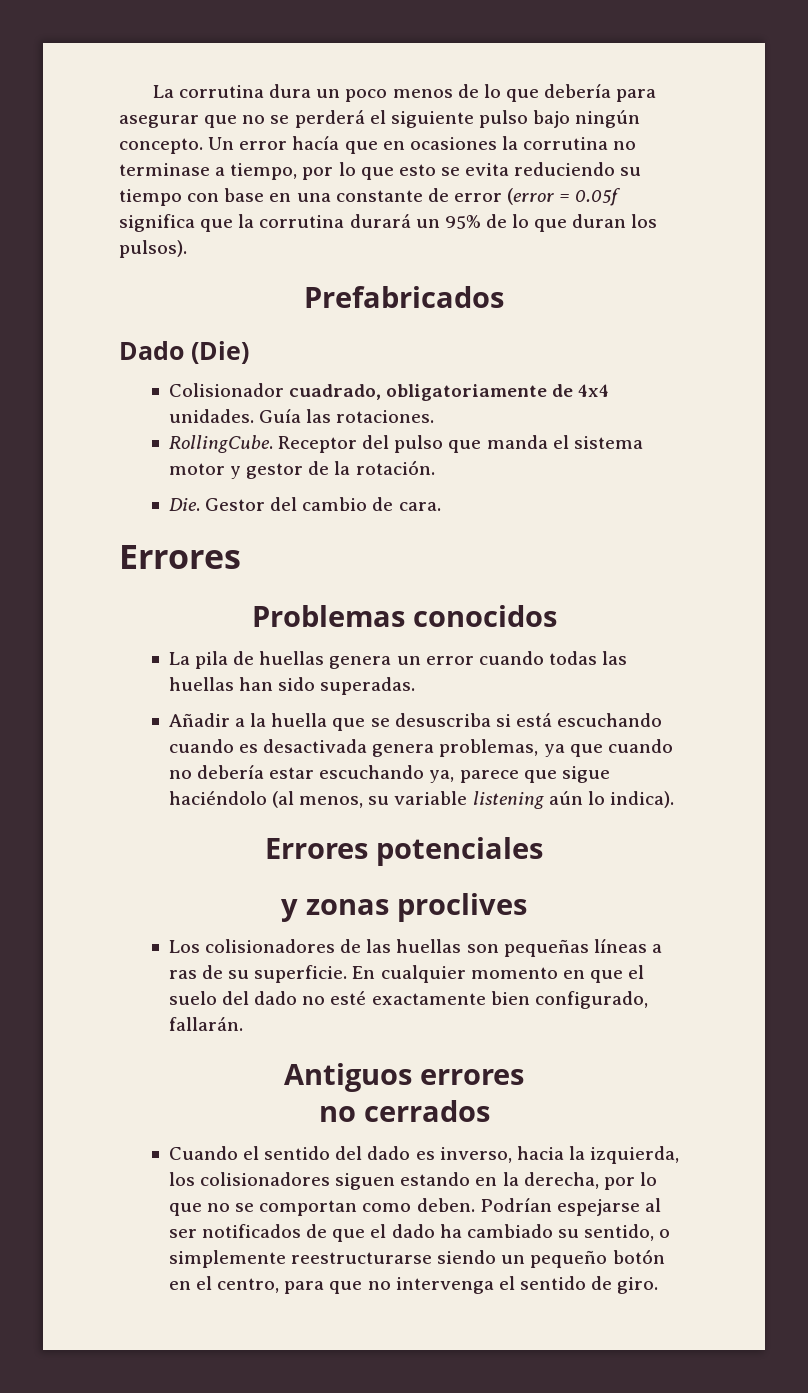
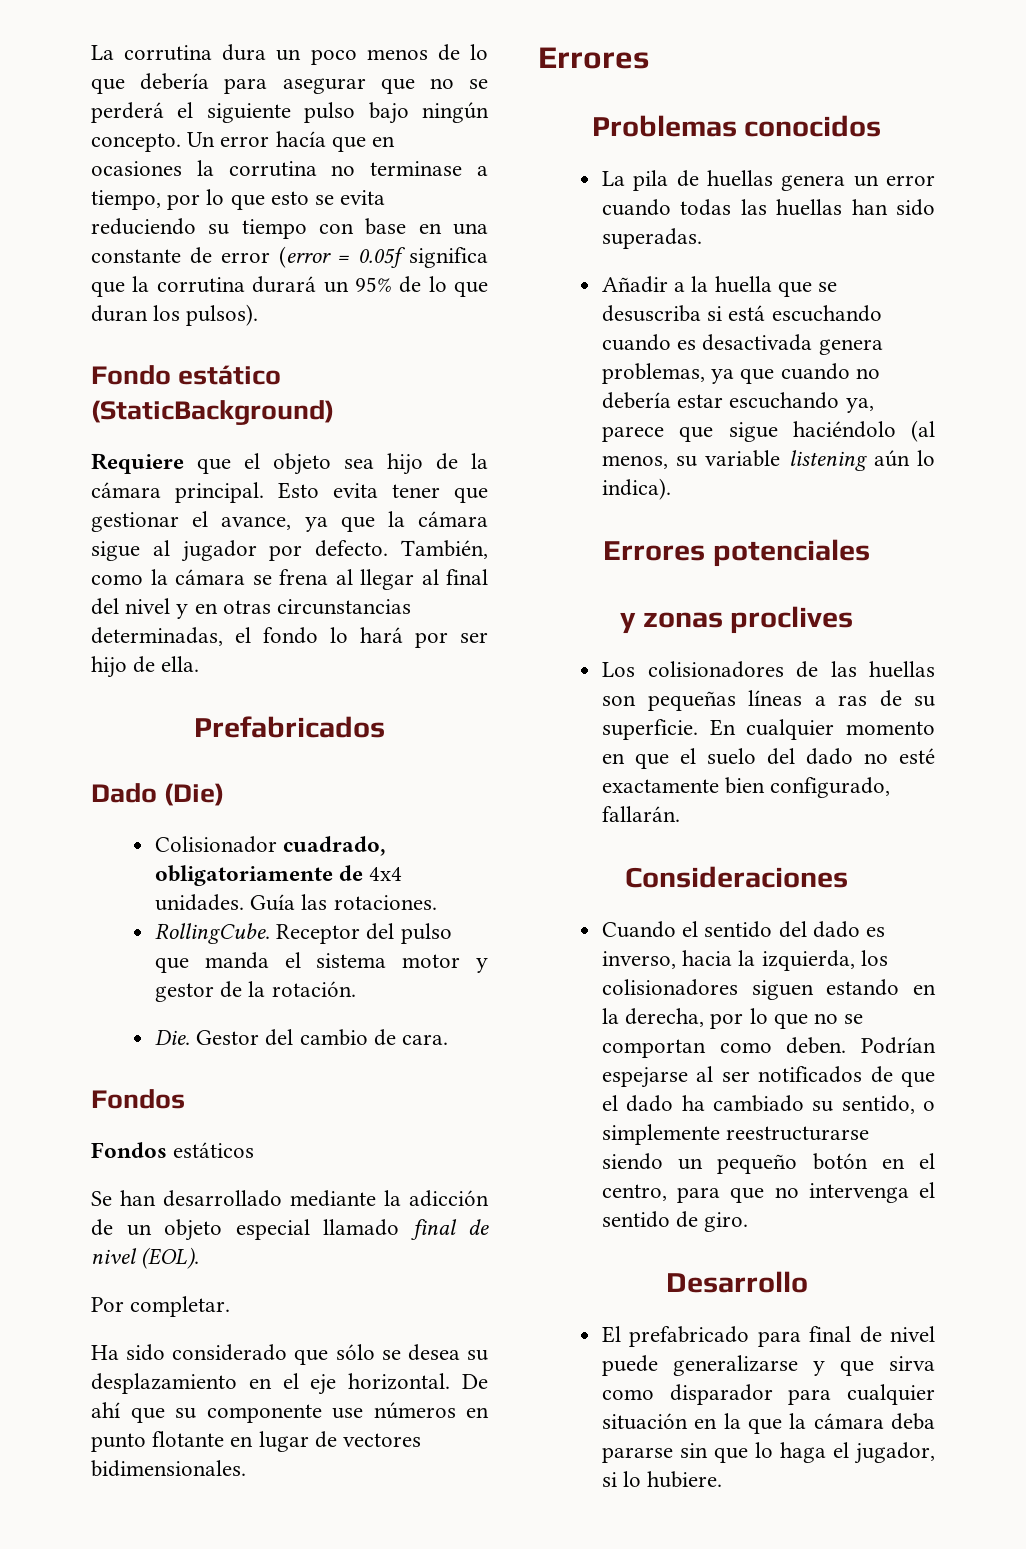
(187, 249) none -> [91,365,282,385] [91,400,334,425] [91,453,488,475] [91,482,488,503] [91,511,488,532] [91,540,489,562] [91,569,488,590] [91,598,412,619] [91,627,488,648] [91,656,200,678] // Fondo estático (StaticBackground) // Requiere que el objeto sea hijo de la cámara principal. Esto evita tener que gestionar el avance, ya que la cámara sigue al jugador por defecto. También, como la cámara se frena al llegar al final del nivel y en otras circunstancias determinadas, el fondo lo hará por ser hijo de ella.
(441, 506) none -> [91,1089,185,1109] [91,1142,255,1158] [91,1190,489,1207] [91,1219,489,1241] [91,1247,200,1269] [91,1296,231,1317] [91,1344,489,1365] [91,1373,489,1395] [91,1402,489,1423] [91,1431,422,1452] [91,1460,246,1477] // Fondos // Fondos estáticos // Se han desarrollado mediante la adicción de un objeto especial llamado final de nivel (EOL). // Por completar. // Ha sido considerado que sólo se desea su desplazamiento en el eje horizontal. De ahí que su componente use números en punto flotante en lugar de vectores bidimensionales.
[283,1063,525,1092] [318,1100,490,1122] Antiguos errores // no cerrados -> [625,866,848,888] Consideraciones
(659, 1285) none -> [665,1271,808,1293] [602,1326,935,1347] [602,1355,935,1376] [602,1384,935,1405] [602,1413,935,1434] [602,1442,935,1464] [602,1471,723,1488] // Desarrollo // El prefabricado para final de nivel puede generalizarse y que sirva como disparador para cualquier situación en la que la cámara deba pararse sin que lo haga el jugador, si lo hubiere.

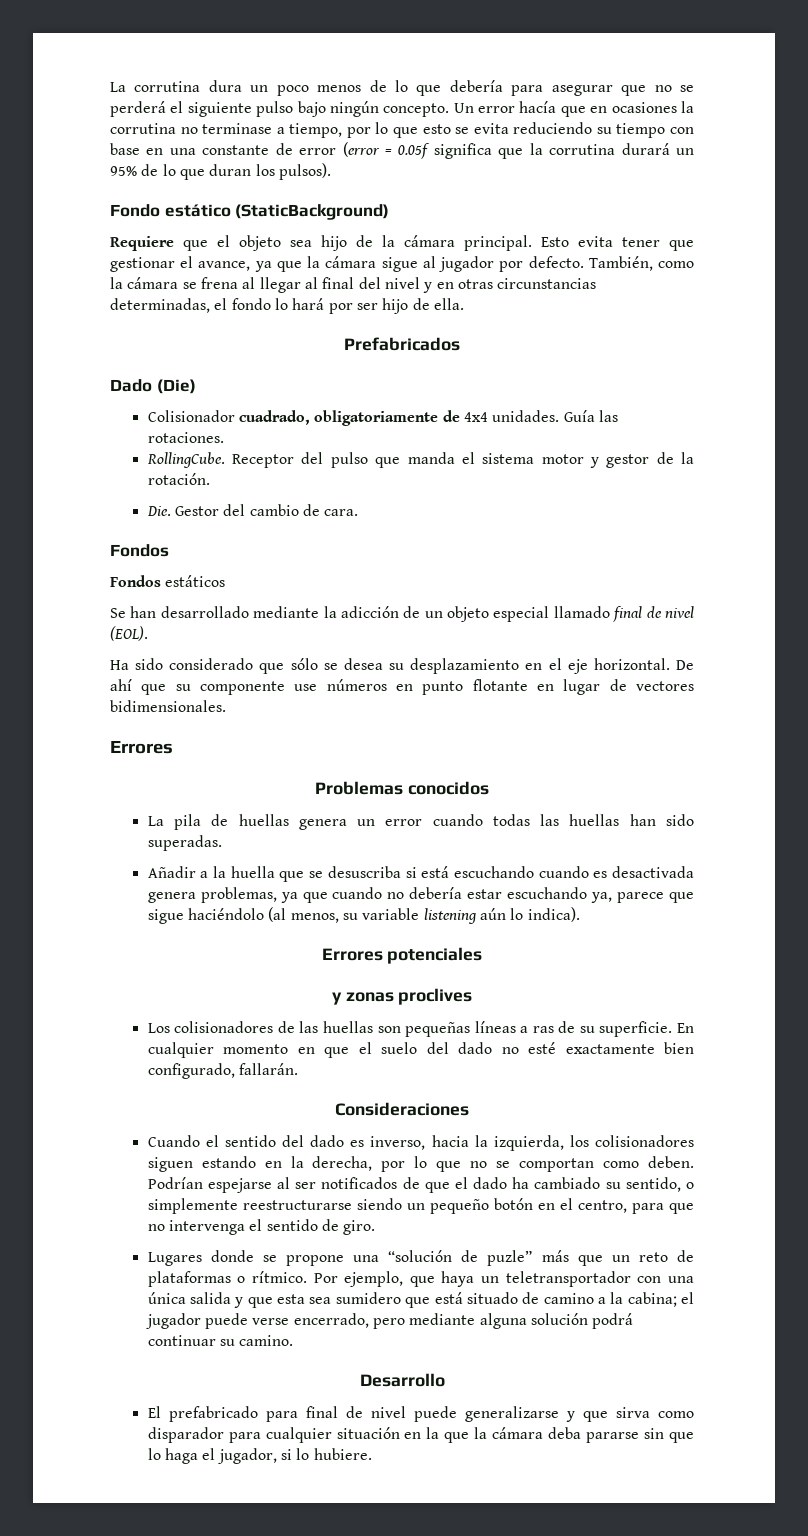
[91,1296,231,1317] // Por completar. -> (148, 633) none
(749, 1222) none -> [147,1250,694,1266] [147,1271,694,1287] [147,1292,694,1308] [145,1313,634,1329] [147,1335,294,1346] // Lugares donde se propone una “solución de puzle” más que un reto de plataformas o rítmico. Por ejemplo, que haya un teletransportador con una única salida y que esta sea sumidero que está situado de camino a la cabina; el jugador puede verse encerrado, pero mediante alguna solución podrá continuar su camino.

